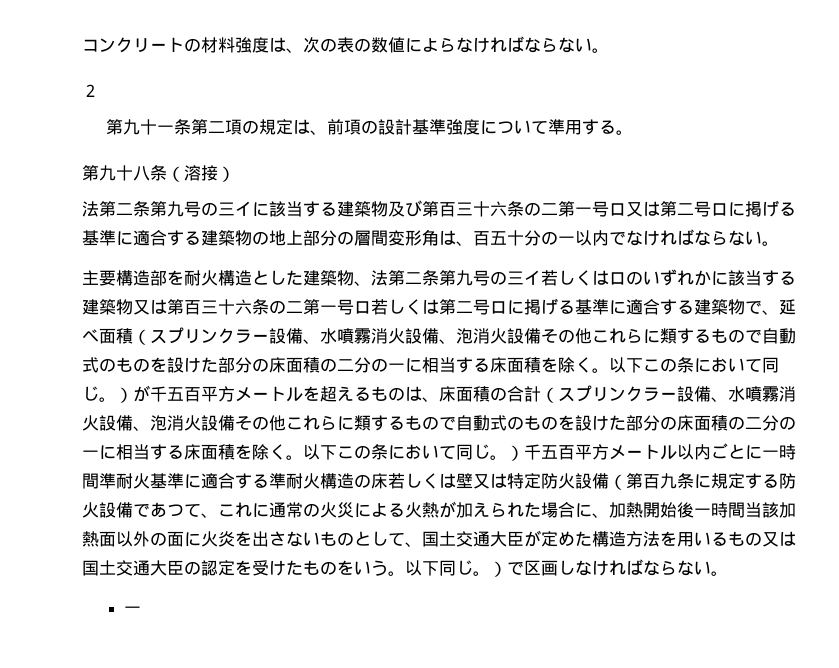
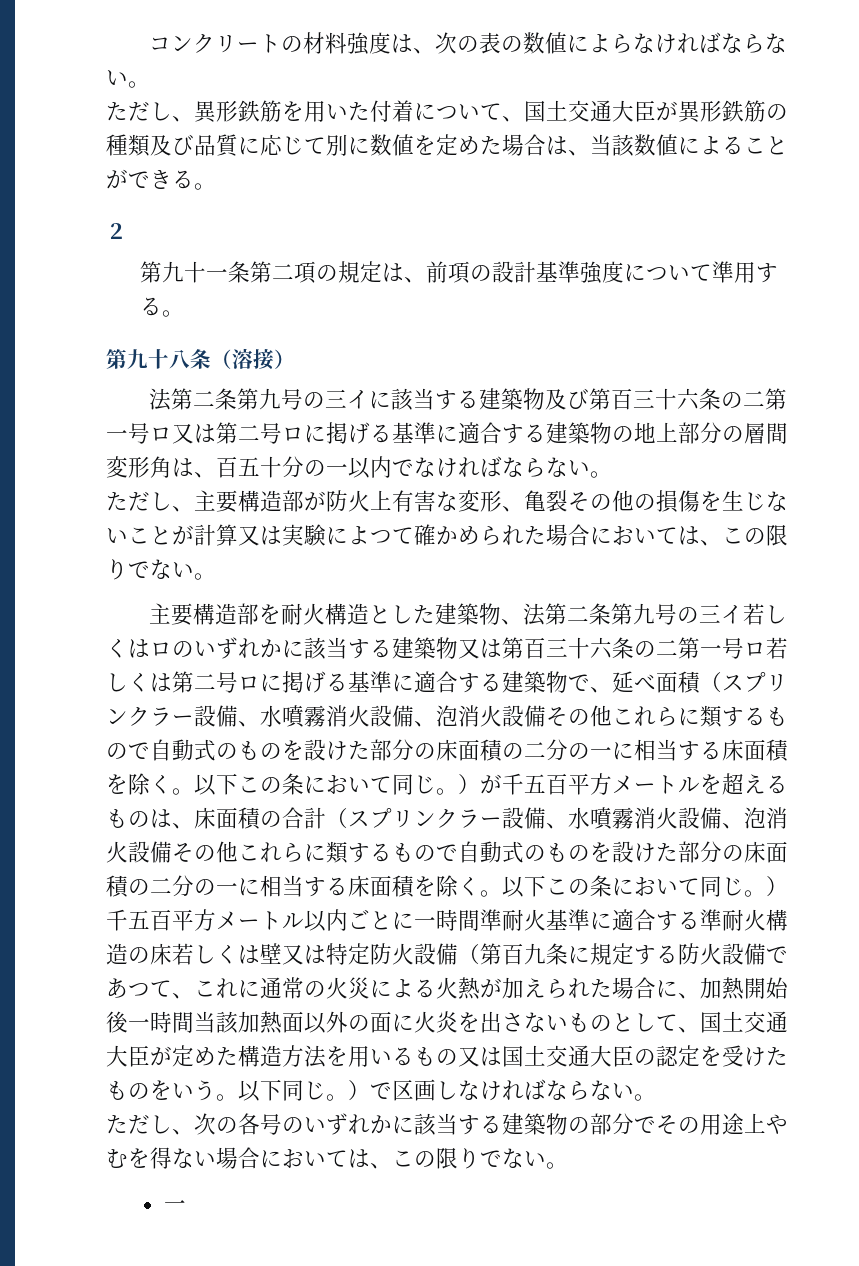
(609, 50) none -> [106,100,788,123] [106,134,788,157] [106,169,216,190] // ただし、異形鉄筋を用いた付着について、国土交通大臣が異形鉄筋の種類及び品質に応じて別に数値を定めた場合は、当該数値によることができる。
(779, 243) none -> [106,490,788,513] [106,524,788,546] [106,559,216,580] // ただし、主要構造部が防火上有害な変形、亀裂その他の損傷を生じないことが計算又は実験によつて確かめられた場合においては、この限りでない。
(728, 573) none -> [106,1113,788,1136] [106,1147,568,1169] // ただし、次の各号のいずれかに該当する建築物の部分でその用途上やむを得ない場合においては、この限りでない。

